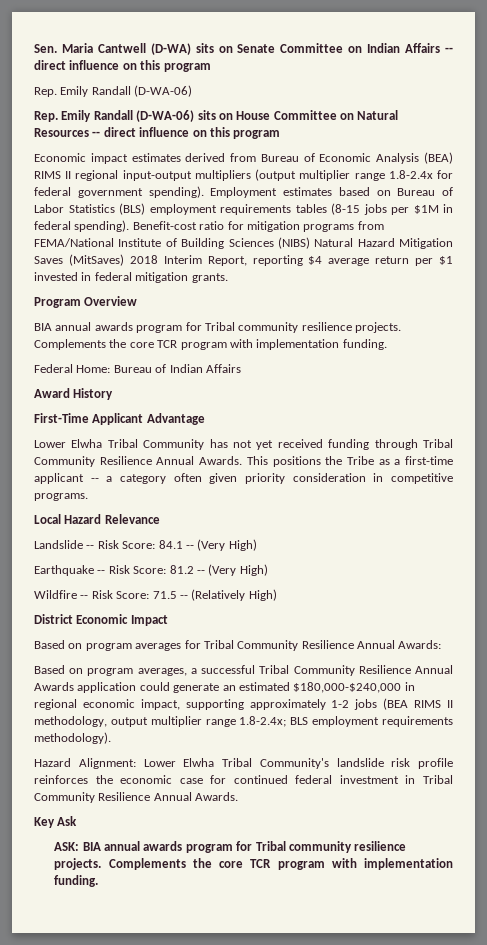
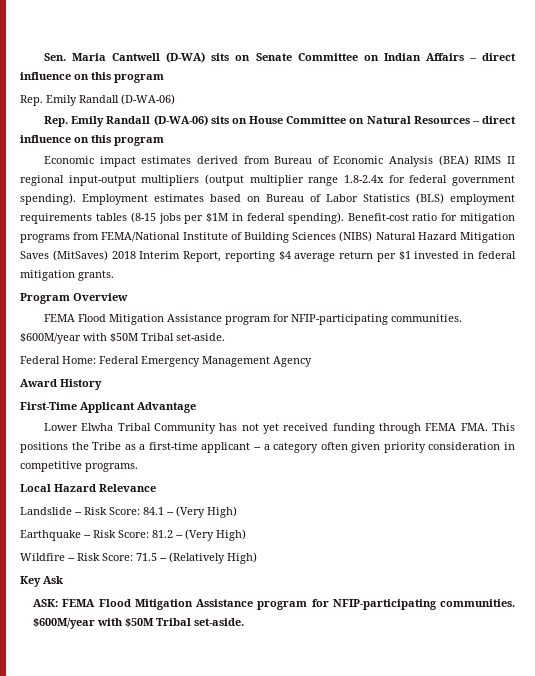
[34,322,401,333] [34,339,387,350] [34,364,241,373] BIA annual awards program for Tribal community resilience projects. Complements the core TCR program with implementation funding. // Federal Home: Bureau of Indian Affairs -> [44,314,463,325] [20,333,225,344] [20,356,312,367] FEMA Flood Mitigation Assistance program for NFIP-participating communities. $600M/year with $50M Tribal set-aside. // Federal Home: Federal Emergency Management Agency
[423,439,453,448] [34,456,243,467] Tribal Community Resilience Annual Awards. -> [425,423,488,431] FEMA FMA.
[34,614,168,626] [34,640,442,651] [34,665,454,676] [34,682,415,693] [34,698,454,710] [34,716,453,727] [34,732,111,744] [34,758,453,769] [34,775,453,784] [34,792,239,803] [34,816,78,828] [54,841,407,853] [54,858,453,870] [54,875,99,887] District Economic Impact // Based on program averages for Tribal Community Resilience Annual Awards: // Based on program averages, a successful Tribal Community Resilience Annual Awards application could generate an estimated $180,000-$240,000 in regional economic impact, supporting approximately 1-2 jobs (BEA RIMS II methodology, output multiplier range 1.8-2.4x; BLS employment requirements methodology). // Hazard Alignment: Lower Elwha Tribal Community's landslide risk profile reinforces the economic case for continued federal investment in Tribal Community Resilience Annual Awards. // Key Ask // ASK: BIA annual awards program for Tribal community resilience projects. Complements the core TCR program with implementation funding. -> [20,576,63,587] [33,599,515,610] [33,618,245,629] Key Ask // ASK: FEMA Flood Mitigation Assistance program for NFIP-participating communities. $600M/year with $50M Tribal set-aside.

